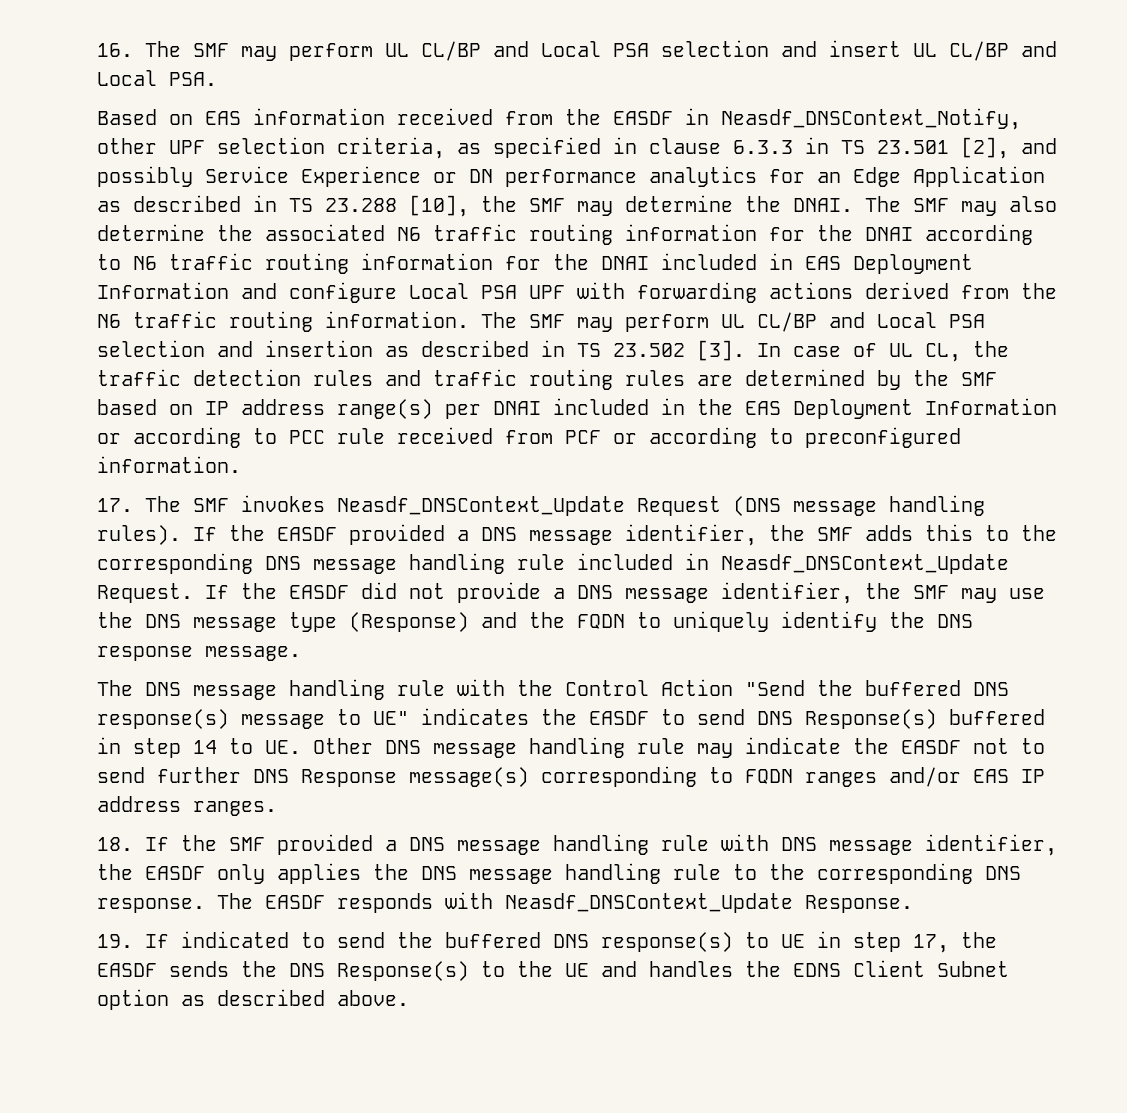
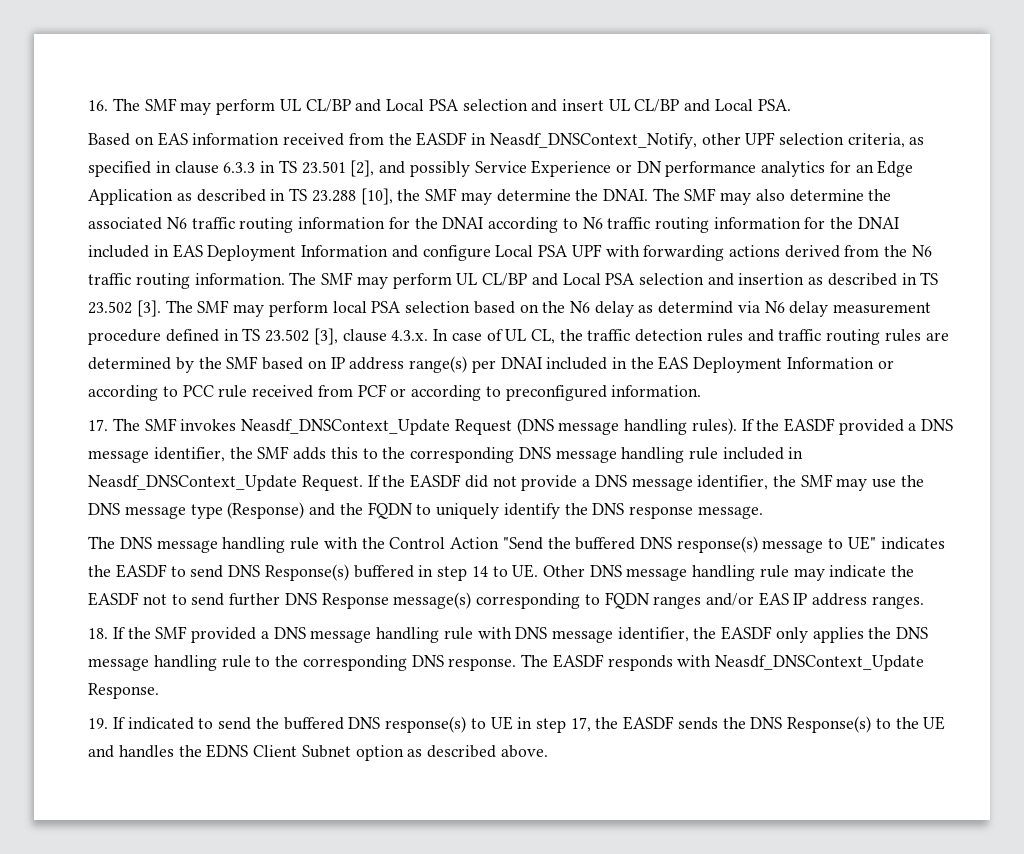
(746, 350) none -> [165,300,932,317] [88,328,429,345] The SMF may perform local PSA selection based on the N6 delay as determind via N6 delay measurement procedure defined in TS 23.502 [3], clause 4.3.x.

